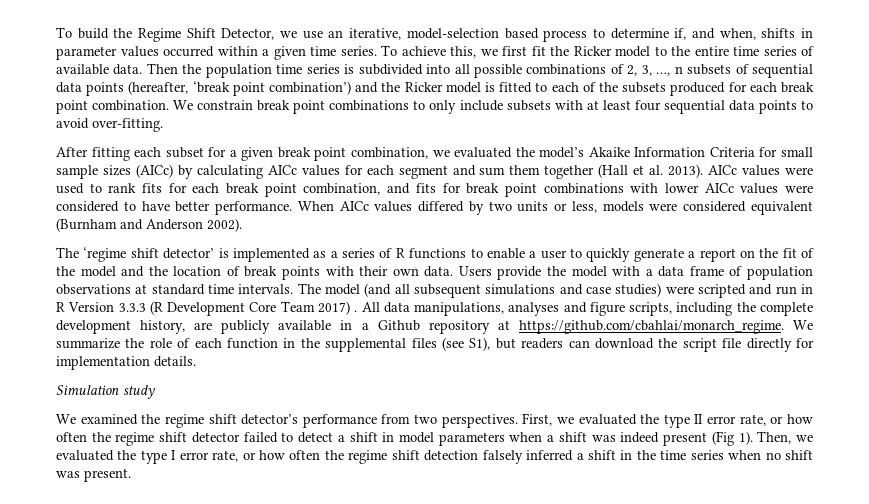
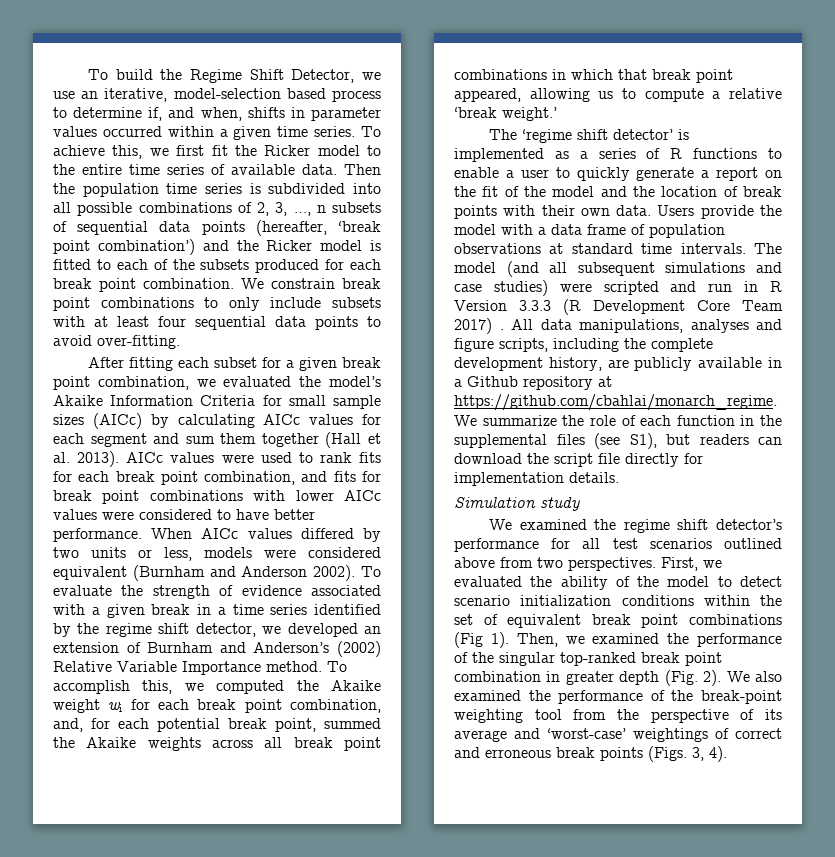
(242, 225) none -> [361,566,382,577] [53,585,381,599] [53,604,381,618] [53,623,381,637] [53,641,381,657] [53,661,347,675] [53,680,381,694] [53,699,381,713] [53,718,381,732] [53,737,381,751] [454,69,733,83] [454,88,782,102] [454,107,557,121] To evaluate the strength of evidence associated with a given break in a time series identified by the regime shift detector, we developed an extension of Burnham and Anderson’s (2002) Relative Variable Importance method. To accomplish this, we computed the Akaike weight wi for each break point combination, and, for each potential break point, summed the Akaike weights across all break point combinations in which that break point appeared, allowing us to compute a relative ‘break weight.’
(377, 421) none -> [551,538,782,549] [454,557,495,568] for all test scenarios outlined above
[663,414,814,428] [56,431,814,446] [56,450,813,464] [56,468,131,482] type II error rate, or how often the regime shift detector failed to detect a shift in model parameters when a shift was indeed present (Fig 1). Then, we evaluated the type I error rate, or how often the regime shift detection falsely inferred a shift in the time series when no shift was present. -> [560,576,782,590] [454,595,782,606] [454,614,782,628] [454,632,782,648] [454,652,722,666] [454,670,782,686] [454,690,782,704] [454,709,782,723] [454,728,782,742] [454,746,727,762] ability of the model to detect scenario initialization conditions within the set of equivalent break point combinations (Fig 1). Then, we examined the performance of the singular top-ranked break point combination in greater depth (Fig. 2). We also examined the performance of the break-point weighting tool from the perspective of its average and ‘worst-case’ weightings of correct and erroneous break points (Figs. 3, 4).

